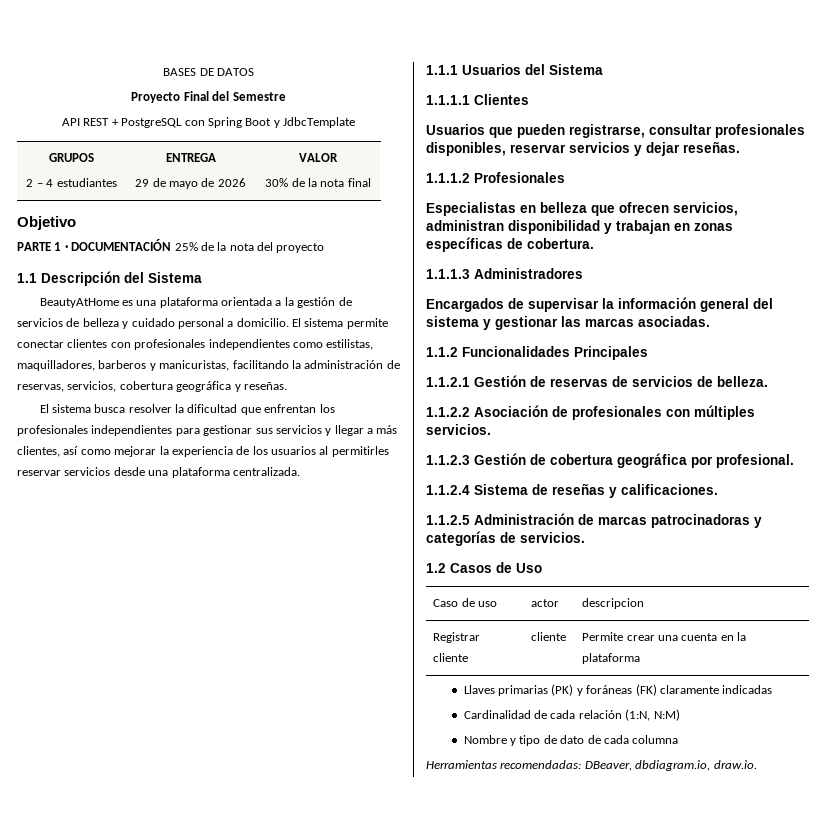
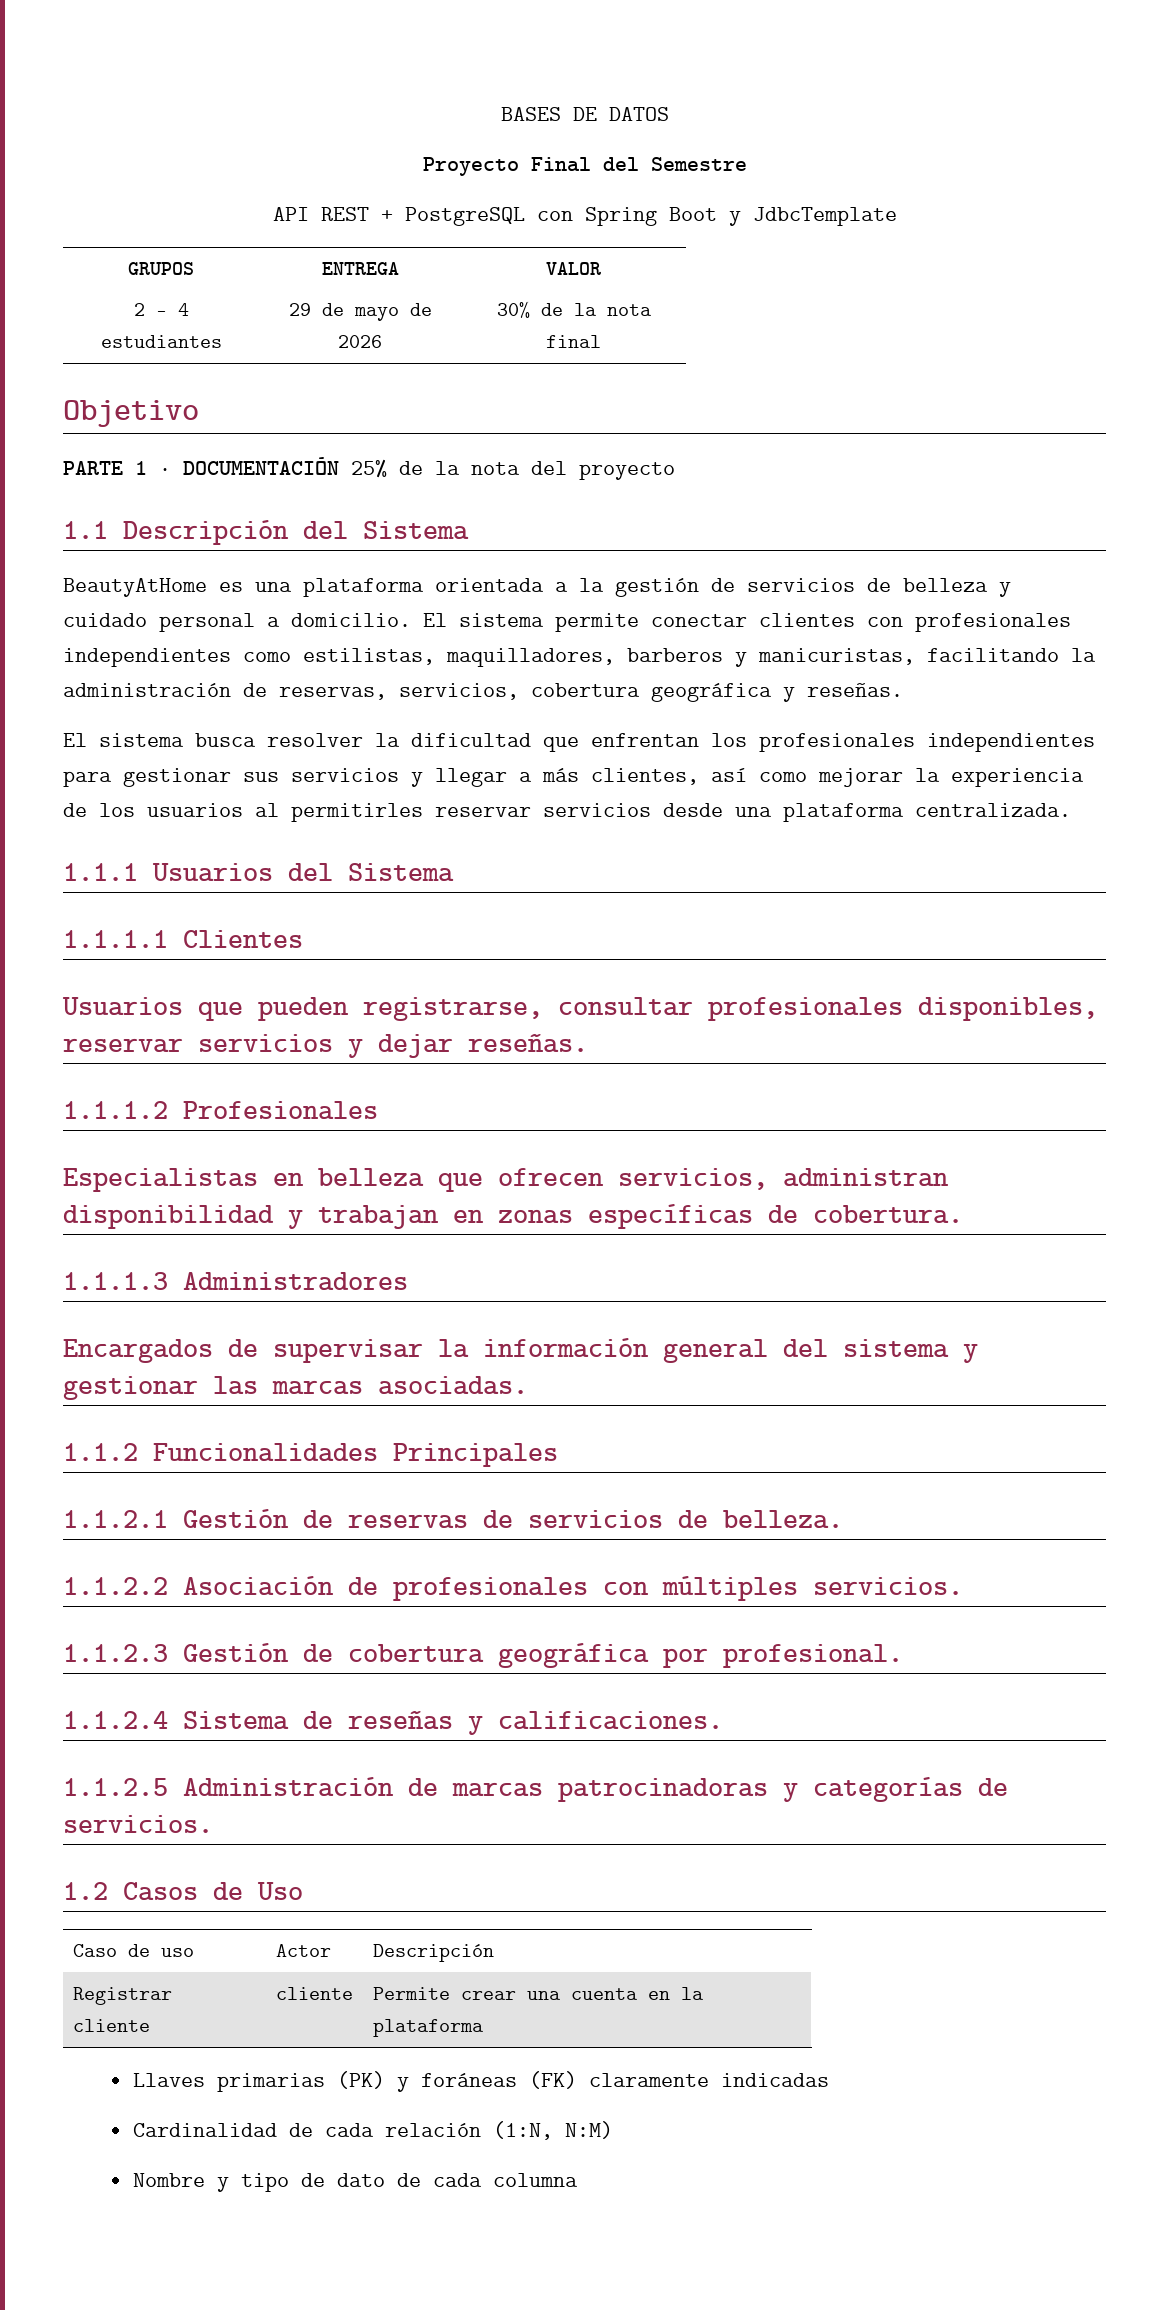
[531,599,560,607] [582,598,645,609] actor | descripcion -> [275,1944,331,1957] [372,1944,494,1962] Actor | Descripción
[426,760,757,771] // Herramientas recomendadas: DBeaver, dbdiagram.io, draw.io. -> (579, 2180) none

